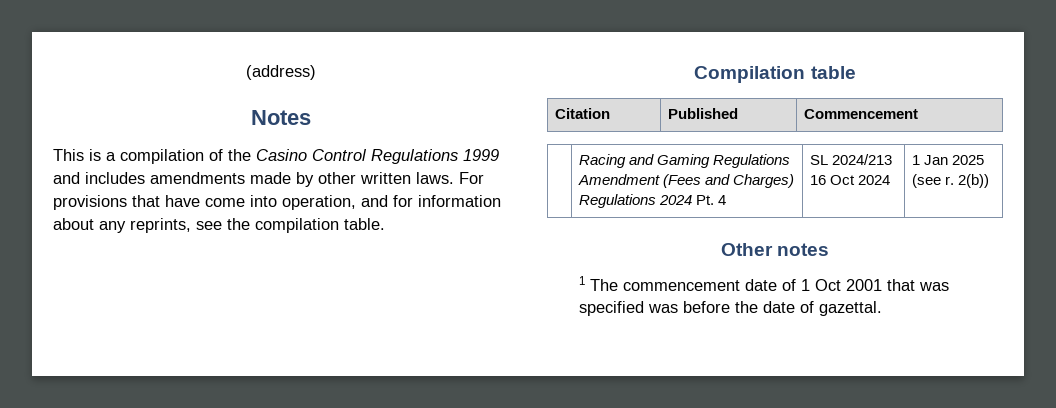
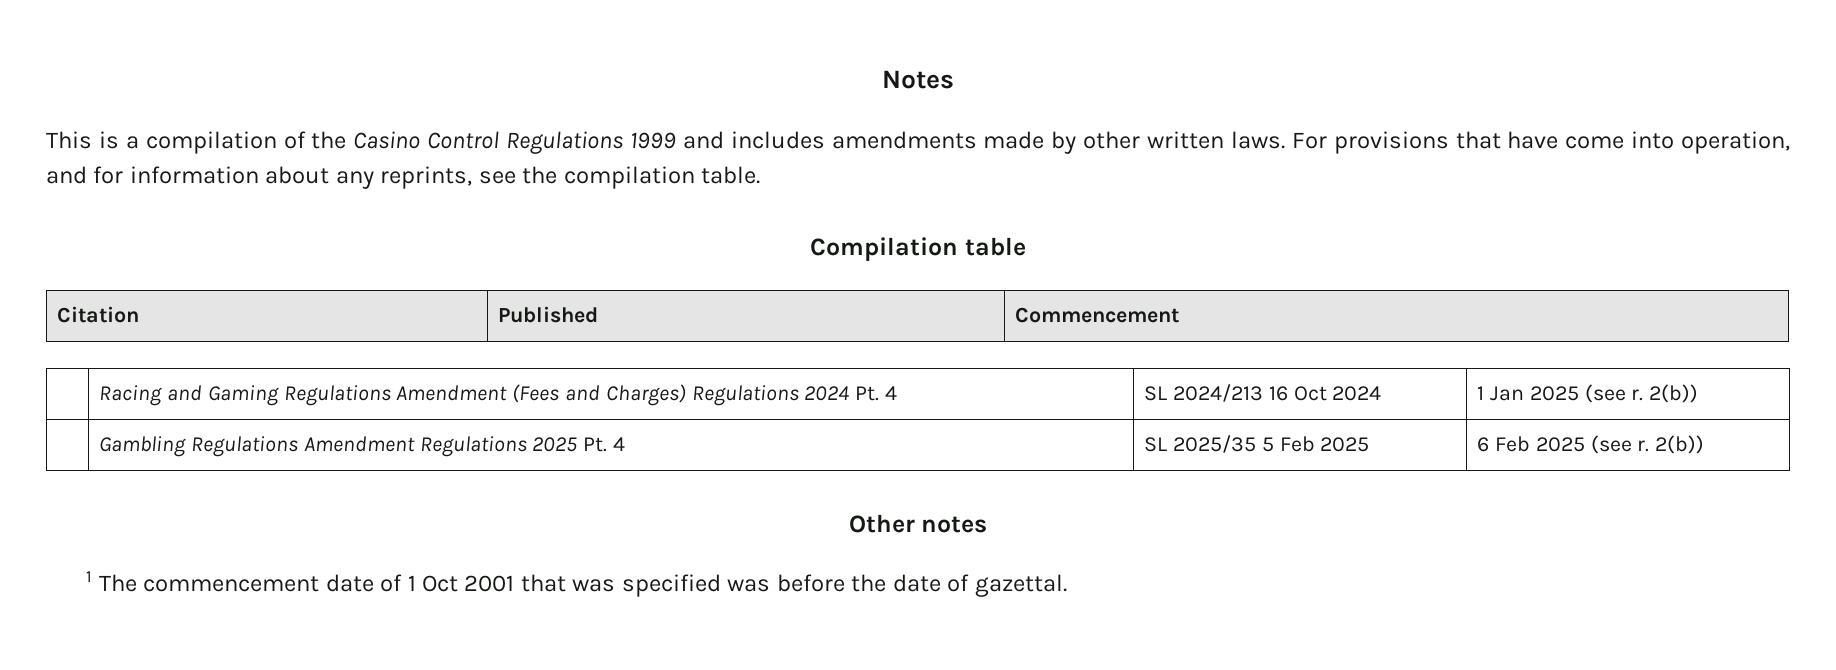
[246,65,316,80] (address) // -> (882, 79) none
(990, 181) none -> [99,436,626,457] [1144,435,1370,453] [1477,435,1705,454] // | Gambling Regulations Amendment Regulations 2025 Pt. 4 | SL 2025/35 5 Feb 2025 | 6 Feb 2025 (see r. 2(b))

